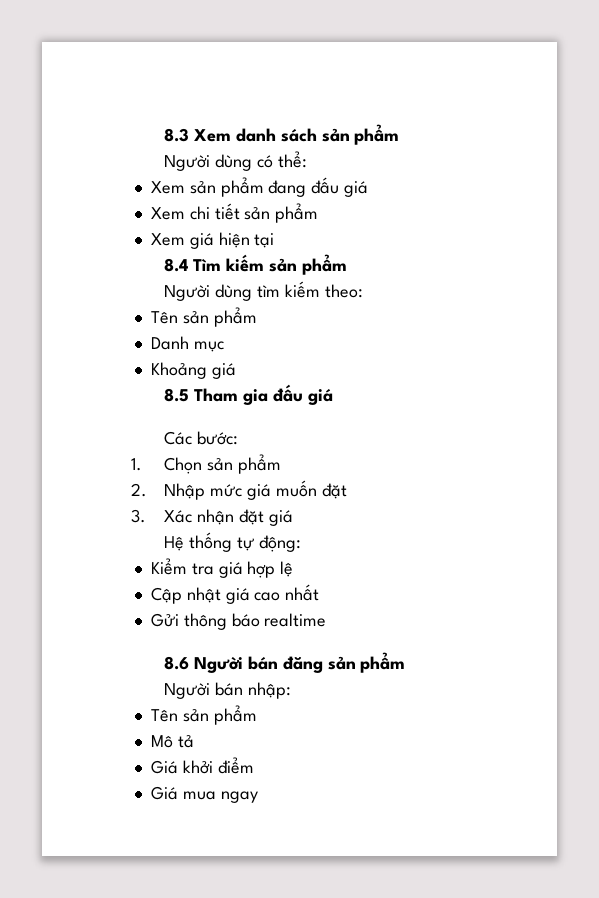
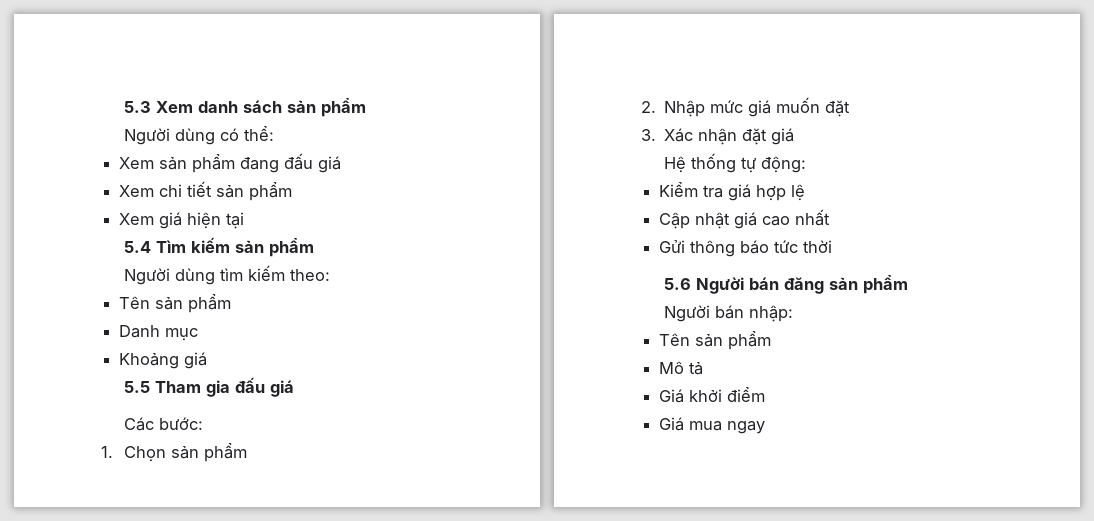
[164,128,190,142] 8.3 -> [124,101,152,113] 5.3
[164,258,189,272] 8.4 -> [124,241,152,253] 5.4
[164,388,190,402] 8.5 -> [124,381,151,393] 5.5
[264,613,327,627] [164,656,190,670] realtime // 8.6 -> [773,240,832,253] [664,278,692,290] tức thời // 5.6

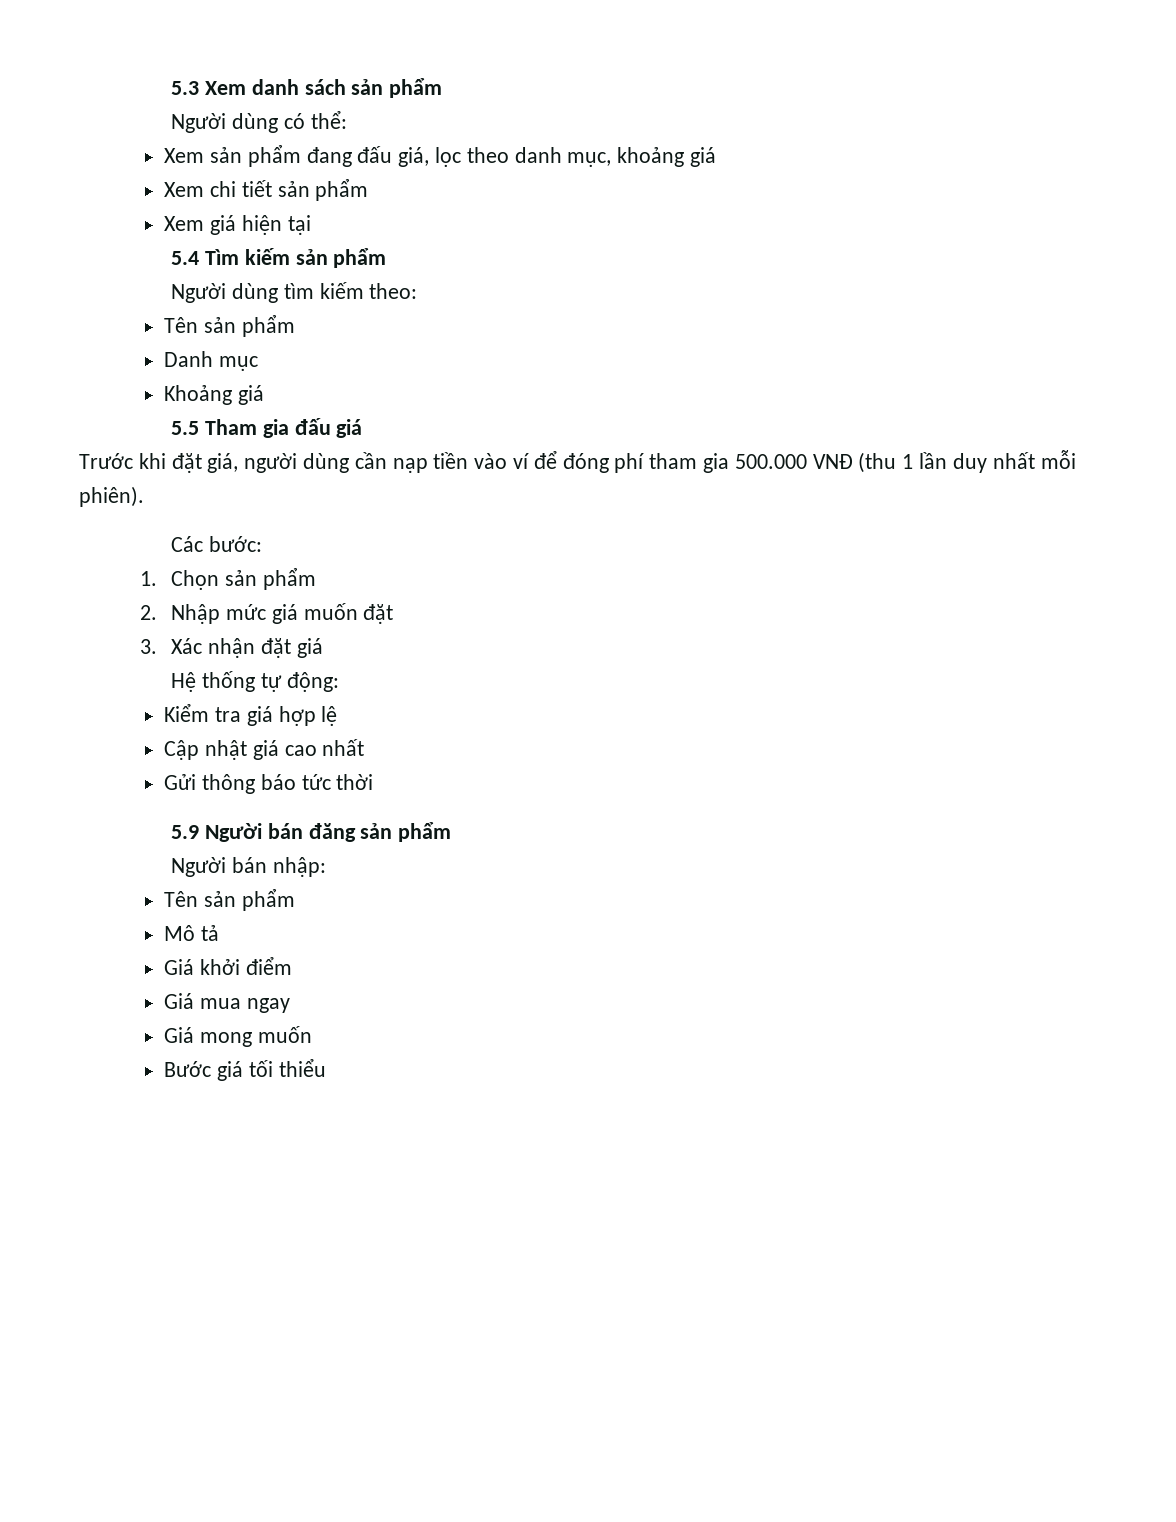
(313, 161) none -> [398,147,685,167] giá, lọc theo danh mục, khoảng
(295, 388) none -> [79,450,1076,473] [79,486,144,507] // Trước khi đặt giá, người dùng cần nạp tiền vào ví để đóng phí tham gia 500.000 VNĐ (thu 1 lần duy nhất mỗi phiên).
[664,278,692,290] 5.6 -> [171,825,200,839] 5.9
(765, 427) none -> [164,1026,312,1047] [164,1059,326,1081] // Giá mong muốn // Bước giá tối thiểu

